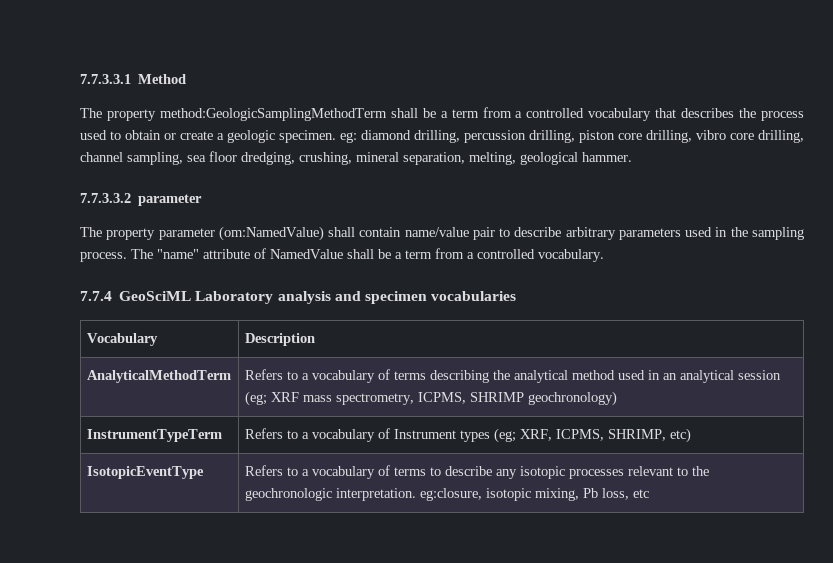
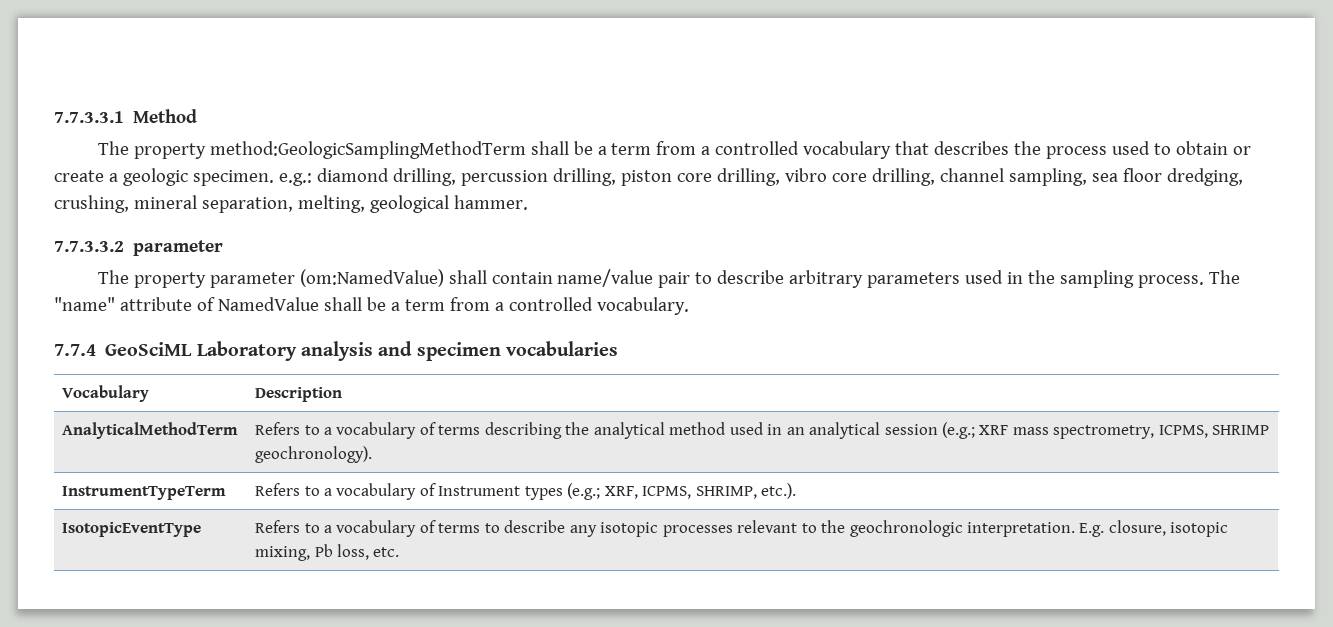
[340,132,357,143] eg: -> [278,173,312,186] e.g.:
[244,391,267,406] (eg; -> [941,422,975,439] (e.g.;
[527,391,617,406] geochronology) -> [255,446,373,463] geochronology).
[493,428,516,443] (eg; -> [567,483,601,500] (e.g.;
[669,428,691,443] etc) -> [761,483,797,499] etc.).
[419,488,482,501] eg:closure, -> [1079,520,1166,537] E.g. closure,
[632,489,649,498] etc -> [373,547,400,557] etc.

